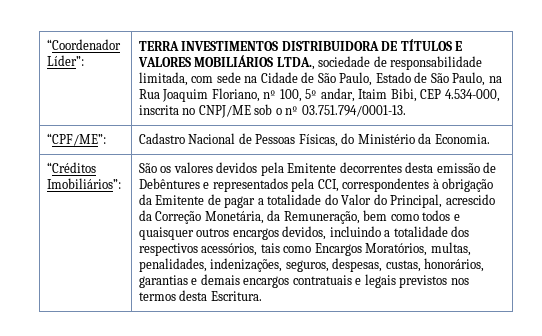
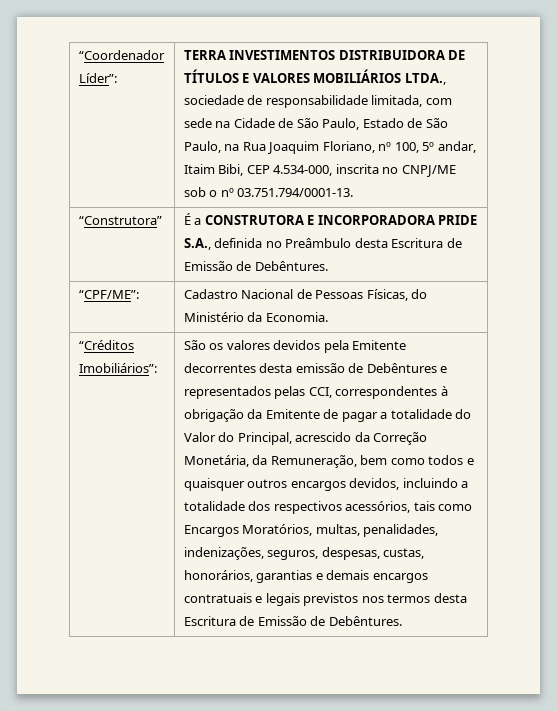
(406, 111) none -> [78,216,162,225] [183,213,478,225] [183,238,462,250] [183,261,328,271] // “Construtora” | É a CONSTRUTORA E INCORPORADORA PRIDE S.A., definida no Preâmbulo desta Escritura de Emissão de Debêntures.
[291,178,315,192] pela -> [274,386,306,399] pelas
[210,291,262,301] Escritura. -> [183,616,402,626] Escritura de Emissão de Debêntures.

